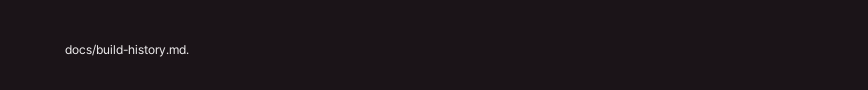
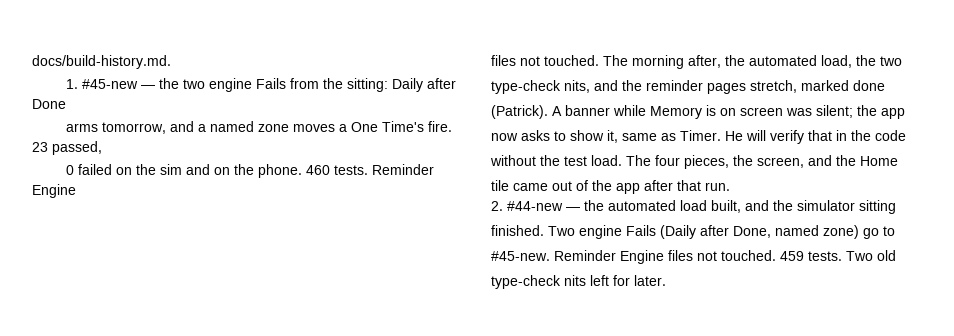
(189, 50) none -> [66,78,457,92] [32,99,66,109] [66,121,453,134] [32,141,102,155] [66,164,435,178] [32,184,76,198] [491,55,902,69] [491,80,885,94] [491,105,905,119] [491,130,906,144] [490,155,898,169] [491,180,730,194] [491,200,896,214] [491,225,895,239] [491,250,896,264] [491,275,666,289] // 1. #45-new — the two engine Fails from the sitting: Daily after Done // arms tomorrow, and a named zone moves a One Time's fire. 23 passed, // 0 failed on the sim and on the phone. 460 tests. Reminder Engine // files not touched. The morning after, the automated load, the two // type-check nits, and the reminder pages stretch, marked done // (Patrick). A banner while Memory is on screen was silent; the app // now asks to show it, same as Timer. He will verify that in the code // without the test load. The four pieces, the screen, and the Home // tile came out of the app after that run. // 2. #44-new — the automated load built, and the simulator sitting // finished. Two engine Fails (Daily after Done, named zone) go to // #45-new. Reminder Engine files not touched. 459 tests. Two old // type-check nits left for later.

